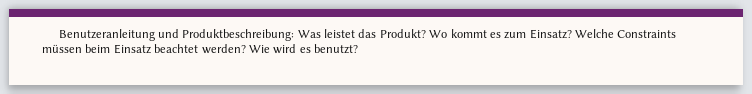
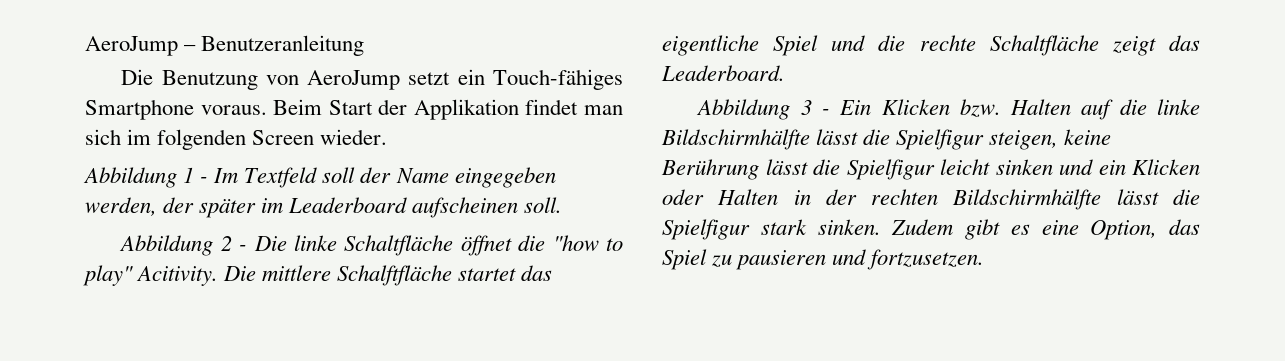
(58, 35) none -> [85,36,197,56] AeroJump –
[157,29,677,41] [42,44,358,54] und Produktbeschreibung: Was leistet das Produkt? Wo kommt es zum Einsatz? Welche Constraints müssen beim Einsatz beachtet werden? Wie wird es benutzt? -> [121,69,624,90] [85,99,623,120] [85,129,388,150] [83,167,556,188] [85,197,563,218] [119,235,623,256] [83,265,553,286] [662,35,1200,56] [661,65,785,81] [696,99,1200,120] [661,129,1112,150] [661,159,1200,180] [662,189,1200,210] [662,219,1200,240] [662,249,985,270] // Die Benutzung von AeroJump setzt ein Touch-fähiges Smartphone voraus. Beim Start der Applikation findet man sich im folgenden Screen wieder. // Abbildung 1 - Im Textfeld soll der Name eingegeben werden, der später im Leaderboard aufscheinen soll. // Abbildung 2 - Die linke Schaltfläche öffnet die "how to play" Acitivity. Die mittlere Schalftfläche startet das eigentliche Spiel und die rechte Schaltfläche zeigt das Leaderboard. // Abbildung 3 - Ein Klicken bzw. Halten auf die linke Bildschirmhälfte lässt die Spielfigur steigen, keine Berührung lässt die Spielfigur leicht sinken und ein Klicken oder Halten in der rechten Bildschirmhälfte lässt die Spielfigur stark sinken. Zudem gibt es eine Option, das Spiel zu pausieren und fortzusetzen.

